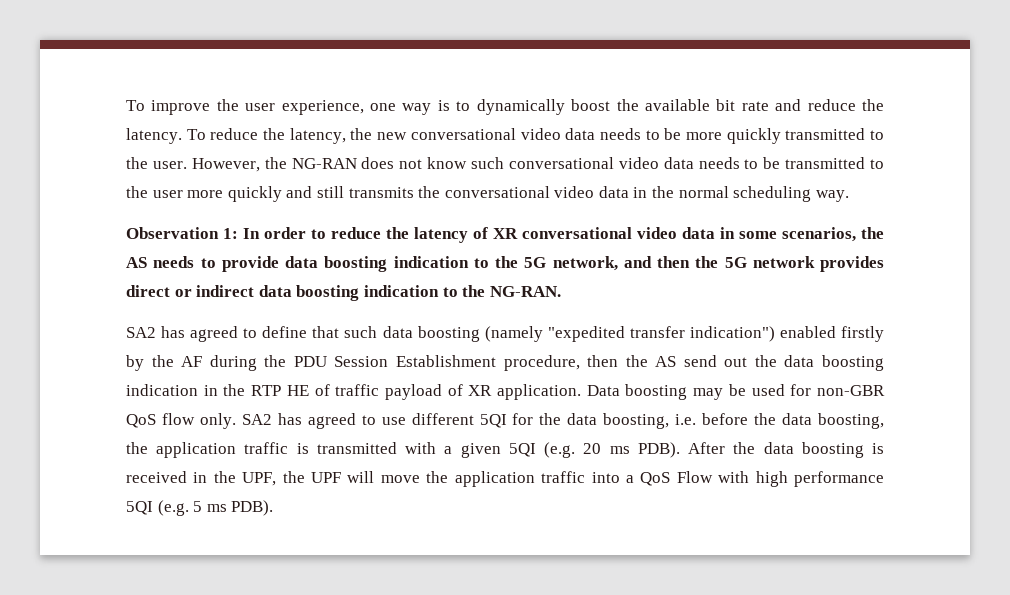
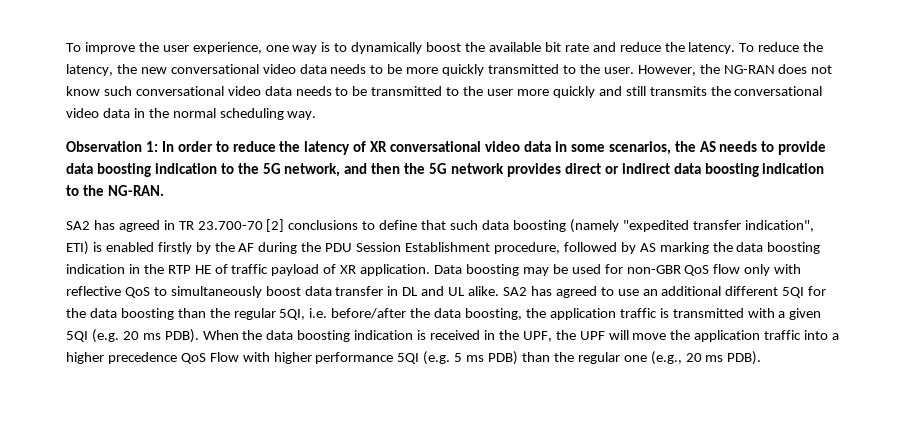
(239, 334) none -> [163,219,359,232] in TR 23.700-70 [2] conclusions
[689,326,775,342] indication") -> [744,220,814,232] [66,241,102,255] indication", ETI) is
[587,355,748,367] then the AS send out -> [563,242,709,254] followed by AS marking
[199,413,236,429] only. -> [744,264,802,276] [66,286,500,298] only with reflective QoS to simultaneously boost data transfer in DL and UL alike.
(406, 421) none -> [642,286,722,296] an additional
[603,413,749,429] boosting, i.e. before -> [120,308,407,320] boosting than the regular 5QI, i.e. before/after
[688,442,864,458] After the data boosting -> [202,330,414,342] When the data boosting indication
(634, 479) none -> [66,352,177,364] higher precedence
[755,471,788,487] high -> [273,352,312,364] higher
(227, 508) none -> [488,351,724,365] PDB) than the regular one (e.g., 20 ms

